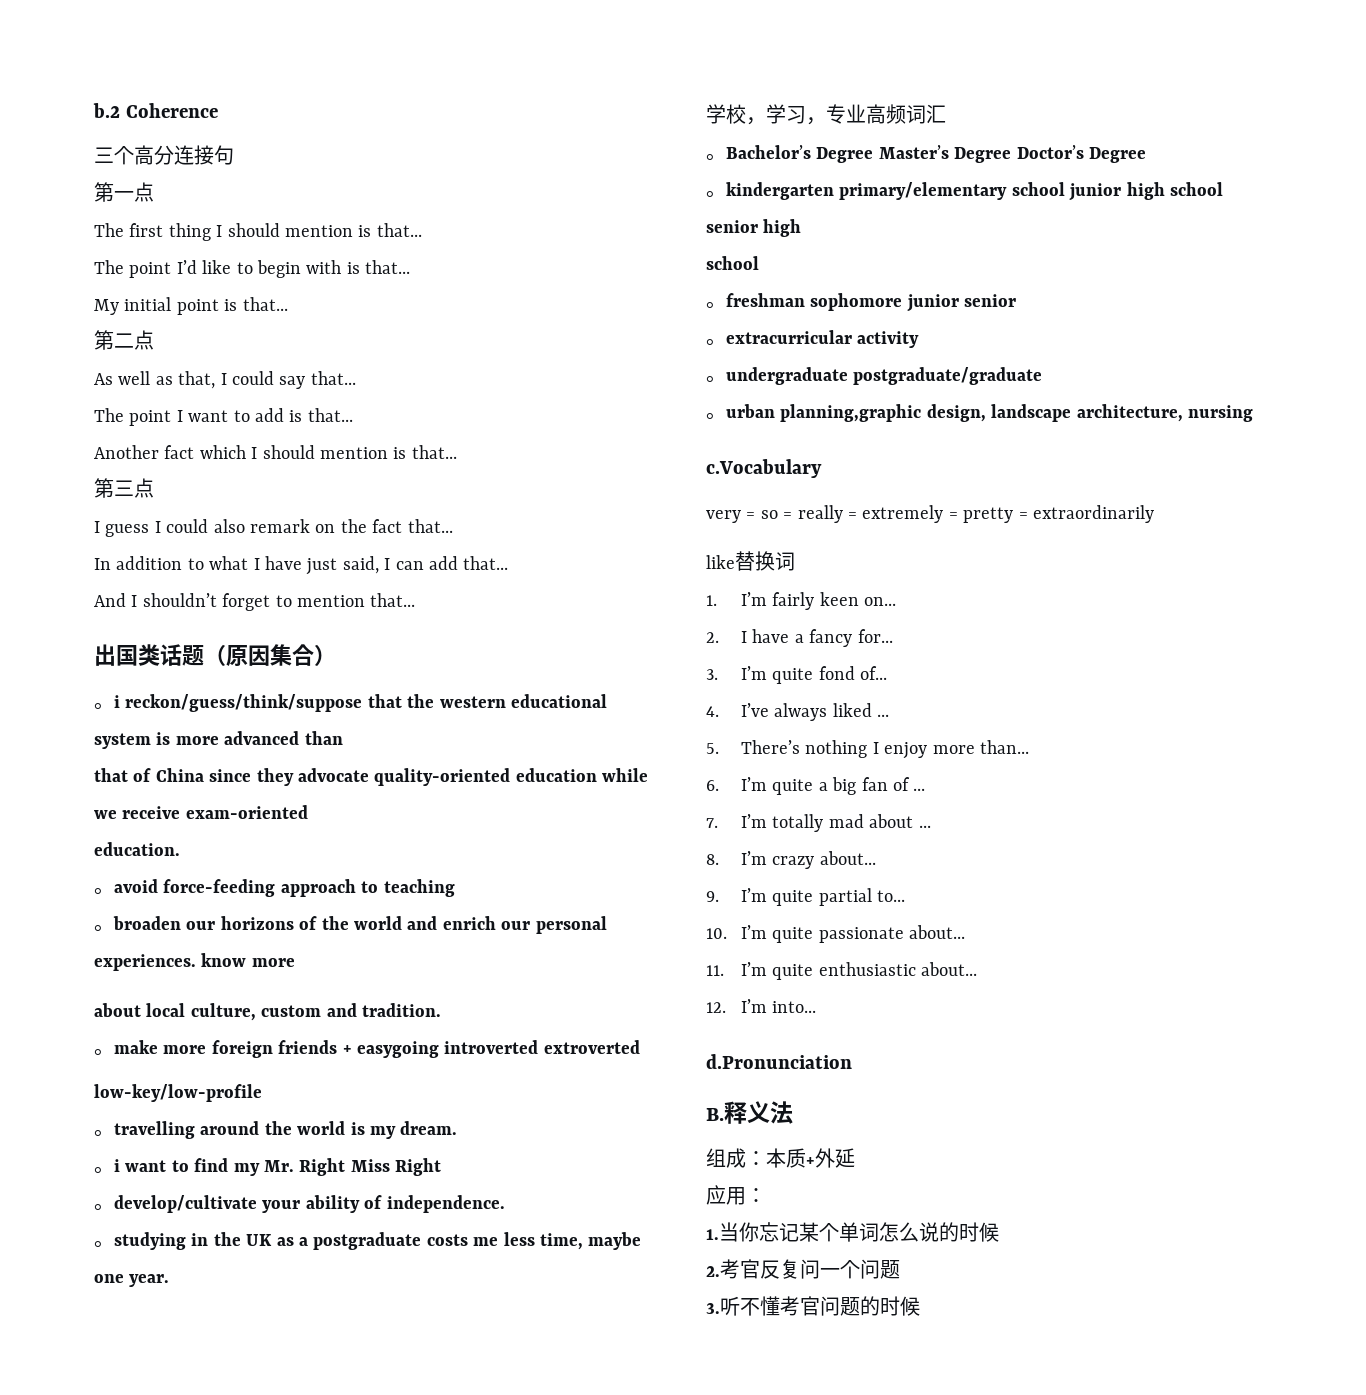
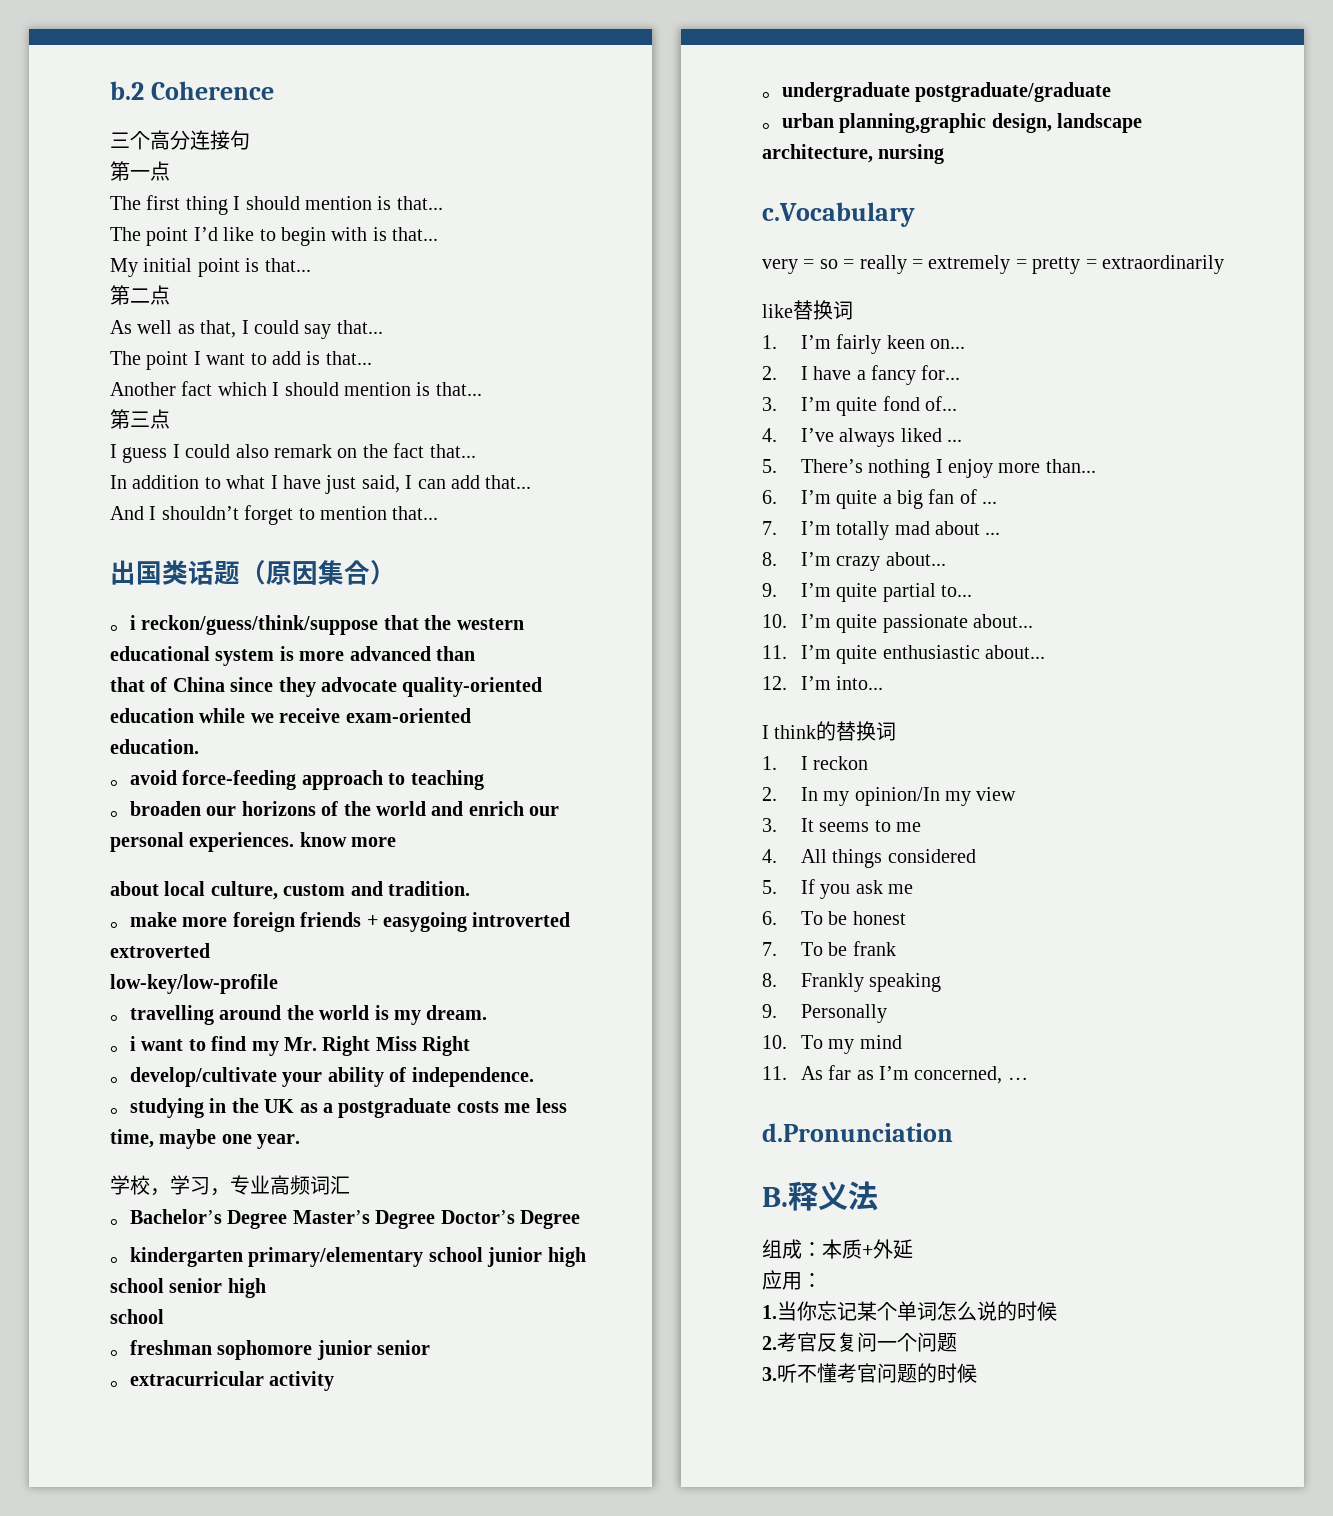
(817, 1007) none -> [762,721,897,741] [762,756,869,770] [762,787,1017,806] [762,818,921,832] [762,849,976,868] [762,879,913,899] [762,911,906,925] [762,941,896,956] [762,973,942,992] [762,1004,887,1023] [762,1035,902,1054] [762,1065,1028,1084] // I think的替换词 // 1. I reckon // 2. In my opinion/In my view // 3. It seems to me // 4. All things considered // 5. If you ask me // 6. To be honest // 7. To be frank // 8. Frankly speaking // 9. Personally // 10. To my mind // 11. As far as I’m concerned, …

